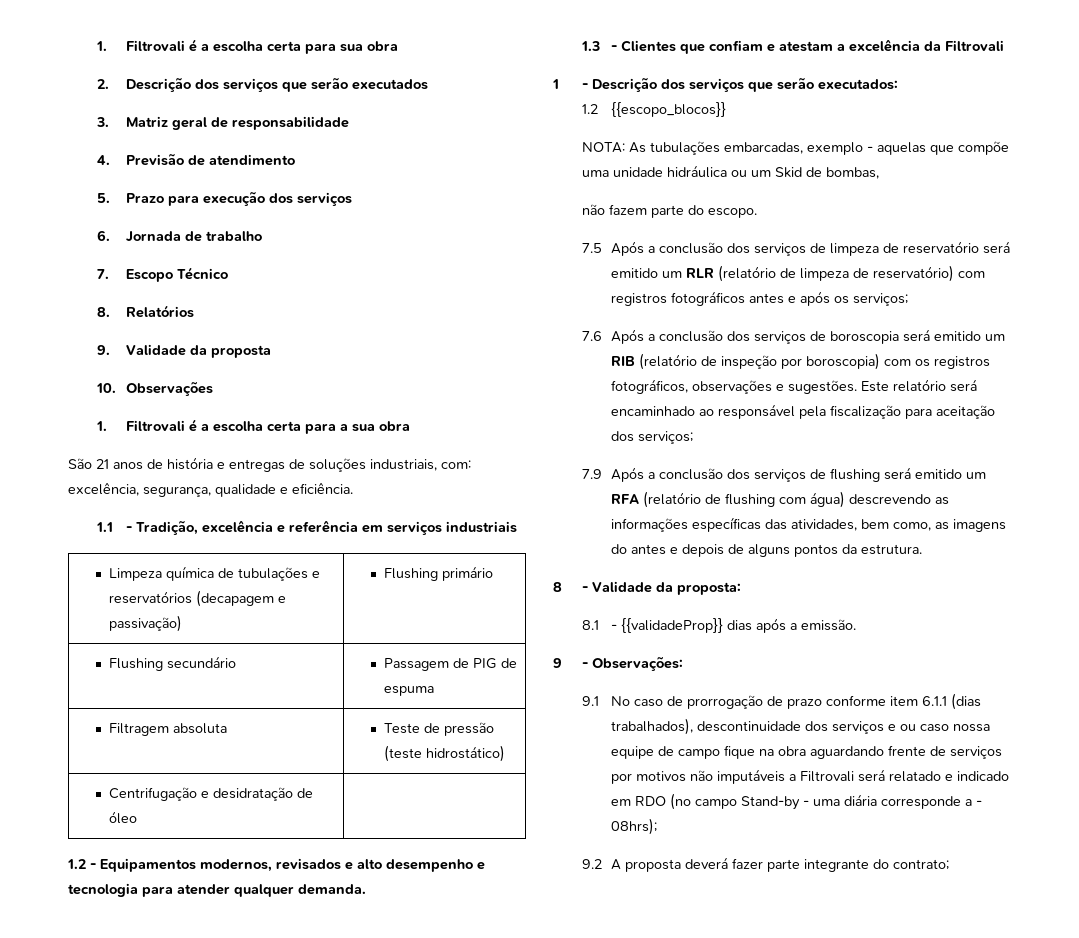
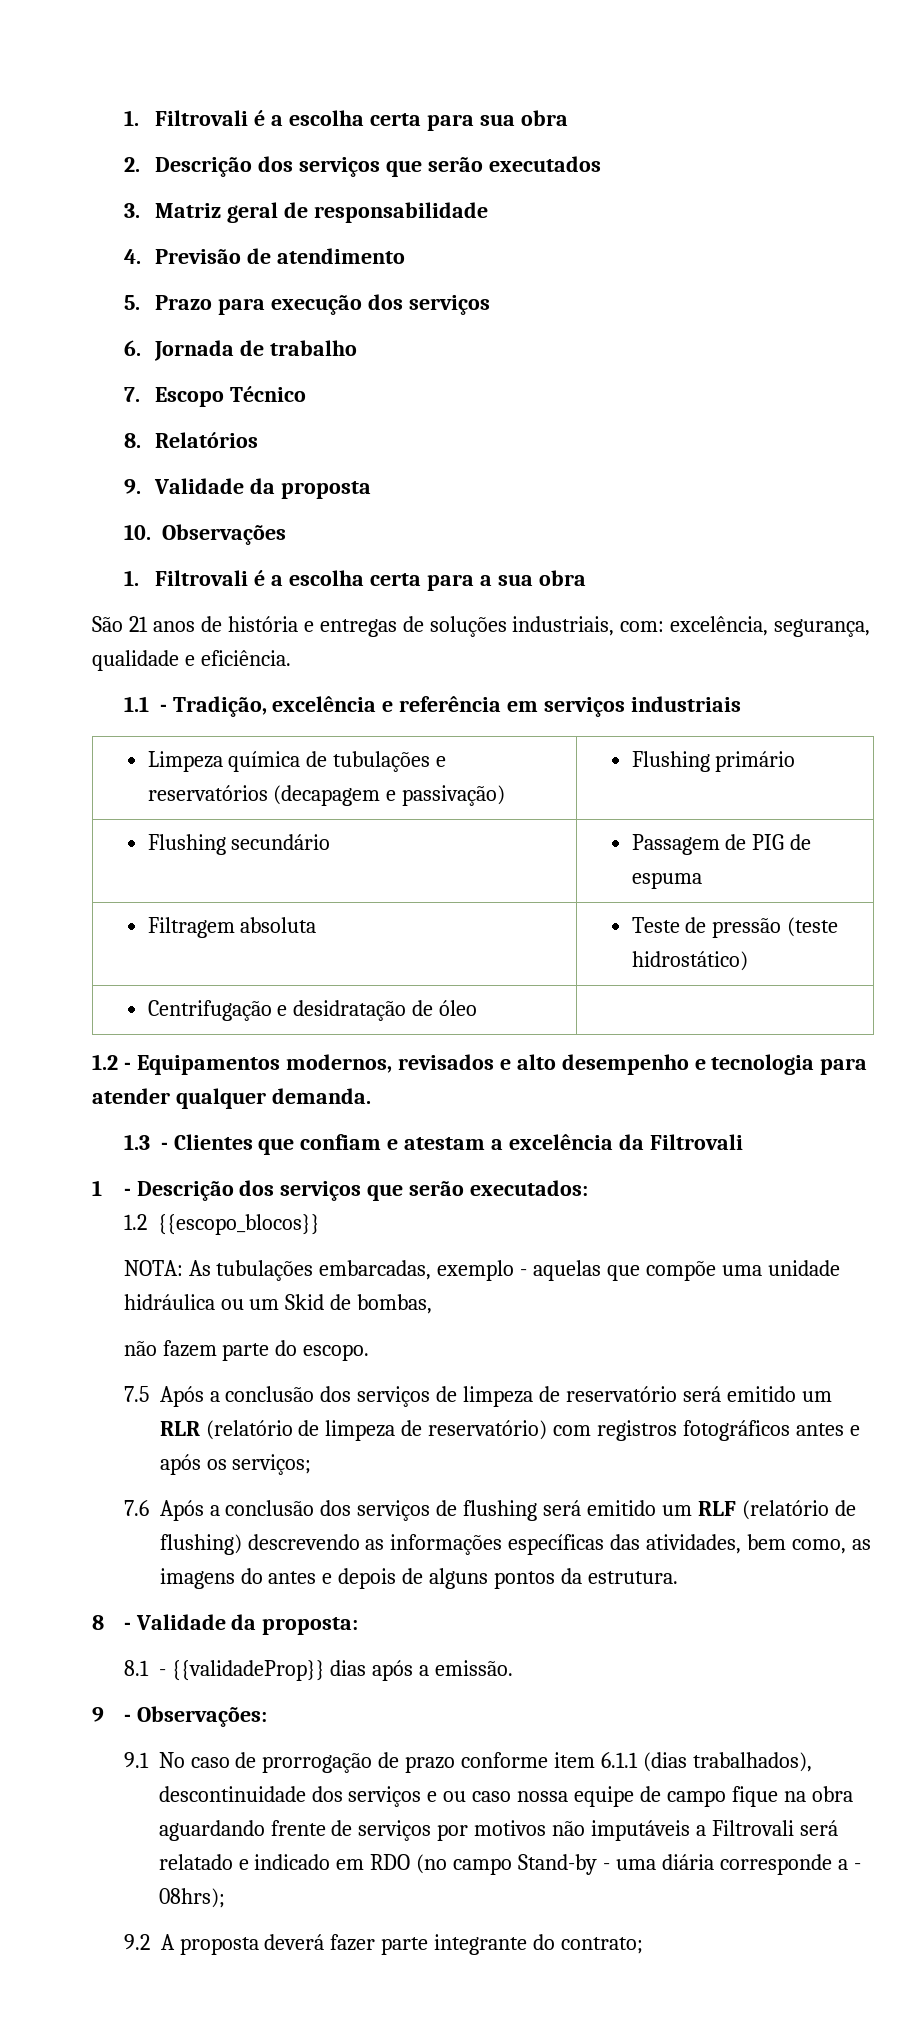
[829,329,1005,344] [610,353,990,370] [610,379,977,394] [610,404,995,419] [610,431,693,444] [581,467,826,482] boroscopia será emitido um RIB (relatório de inspeção por boroscopia) com os registros fotográficos, observações e sugestões. Este relatório será encaminhado ao responsável pela fiscalização para aceitação dos serviços; // 7.9 Após a conclusão dos serviços de -> (458, 1508) none
[610,491,845,508] RFA (relatório de flushing com água) -> [697,1500,856,1520] [159,1534,242,1555] RLF (relatório de flushing)

